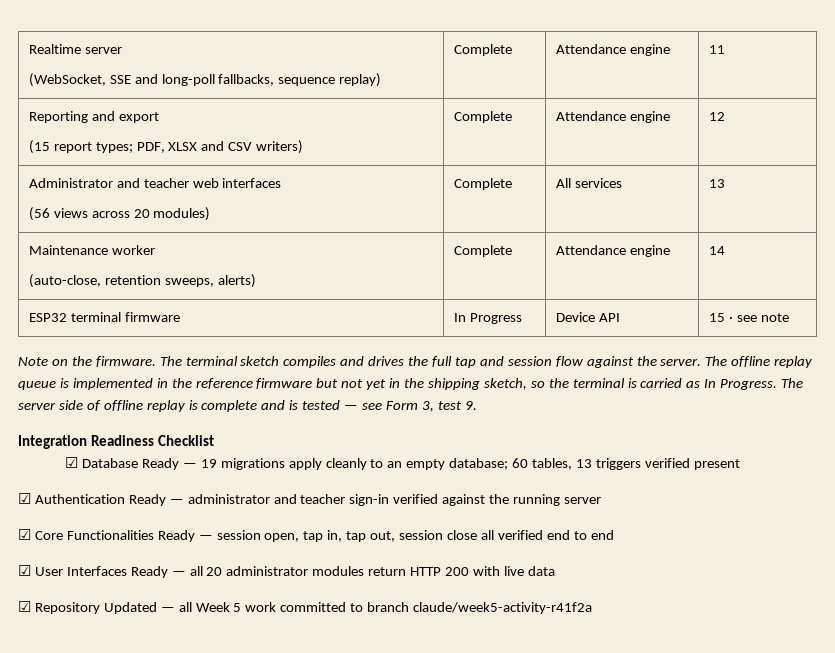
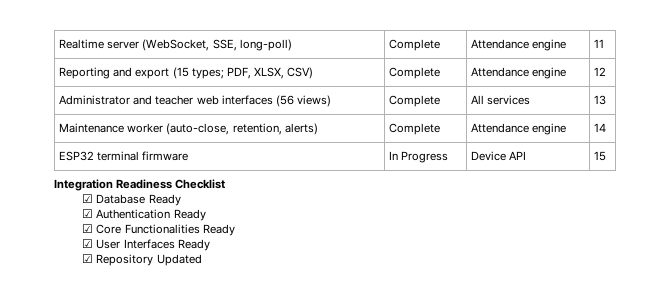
[28,73,382,87] // (WebSocket, SSE and long-poll fallbacks, sequence replay) -> [142,39,292,51] (WebSocket, SSE, long-poll)
[28,140,304,154] // (15 report types; PDF, XLSX and CSV writers) -> [172,67,313,79] (15 types; PDF, XLSX, CSV)
[28,207,211,221] // (56 views across 20 modules) -> [275,95,331,107] (56 views)
[28,274,214,288] // (auto-close, retention sweeps, -> [166,123,282,135] (auto-close, retention,
[728,313,789,322] [18,356,814,368] [18,378,804,390] [18,400,477,412] · see note // Note on the firmware. The terminal sketch compiles and drives the full tap and session flow against the server. The offline replay queue is implemented in the reference firmware but not yet in the shipping sketch, so the terminal is carried as In Progress. The server side of offline replay is complete and is tested — see Form 3, test 9. -> (607, 156) none
[182,458,740,470] [18,493,601,506] [18,529,614,542] [18,565,555,578] [18,601,593,614] — 19 migrations apply cleanly to an empty database; 60 tables, 13 triggers verified present // ☑ Authentication Ready — administrator and teacher sign-in verified against the running server // ☑ Core Functionalities Ready — session open, tap in, tap out, session close all verified end to end // ☑ User Interfaces Ready — all 20 administrator modules return HTTP 200 with live data // ☑ Repository Updated — all Week 5 work committed to branch claude/week5-activity-r41f2a -> [82,209,206,221] [82,224,235,236] [82,239,210,251] [82,254,202,266] // ☑ Authentication Ready // ☑ Core Functionalities Ready // ☑ User Interfaces Ready // ☑ Repository Updated

